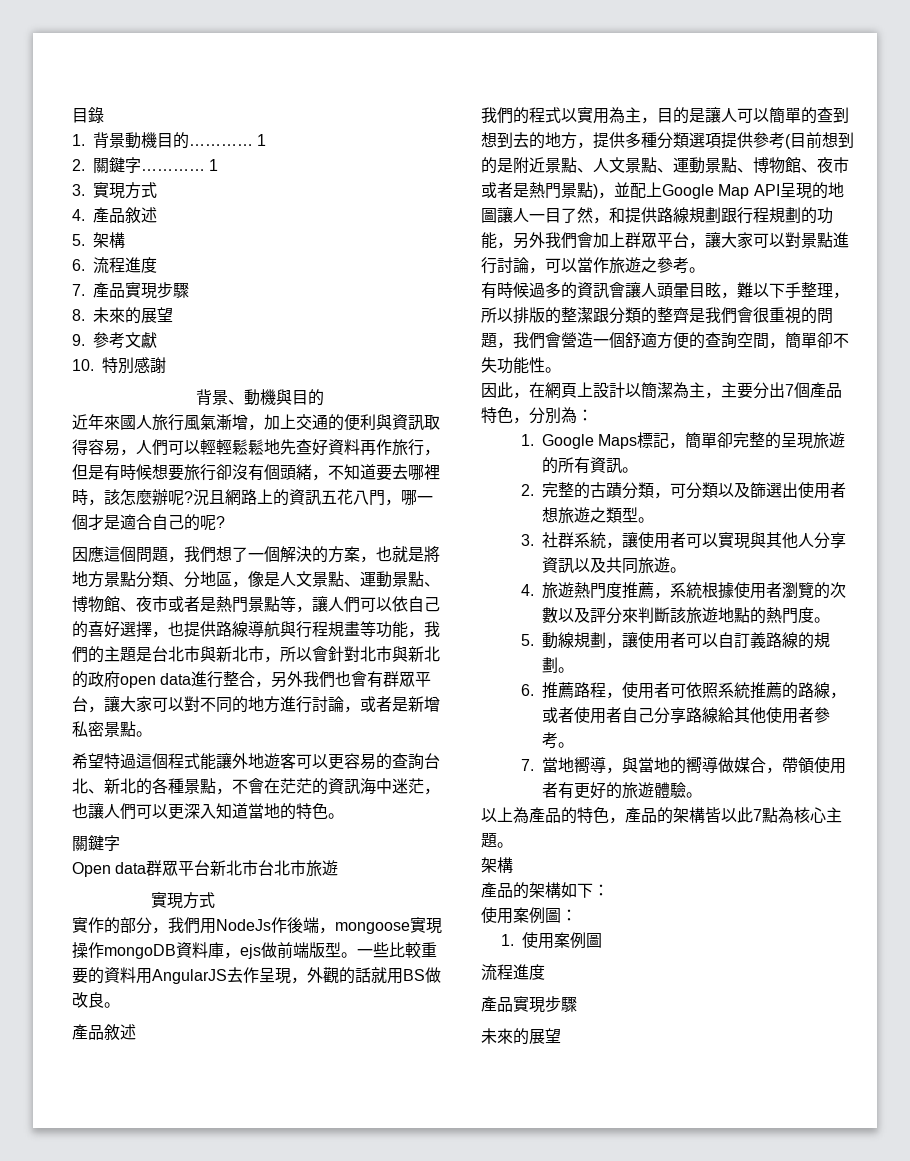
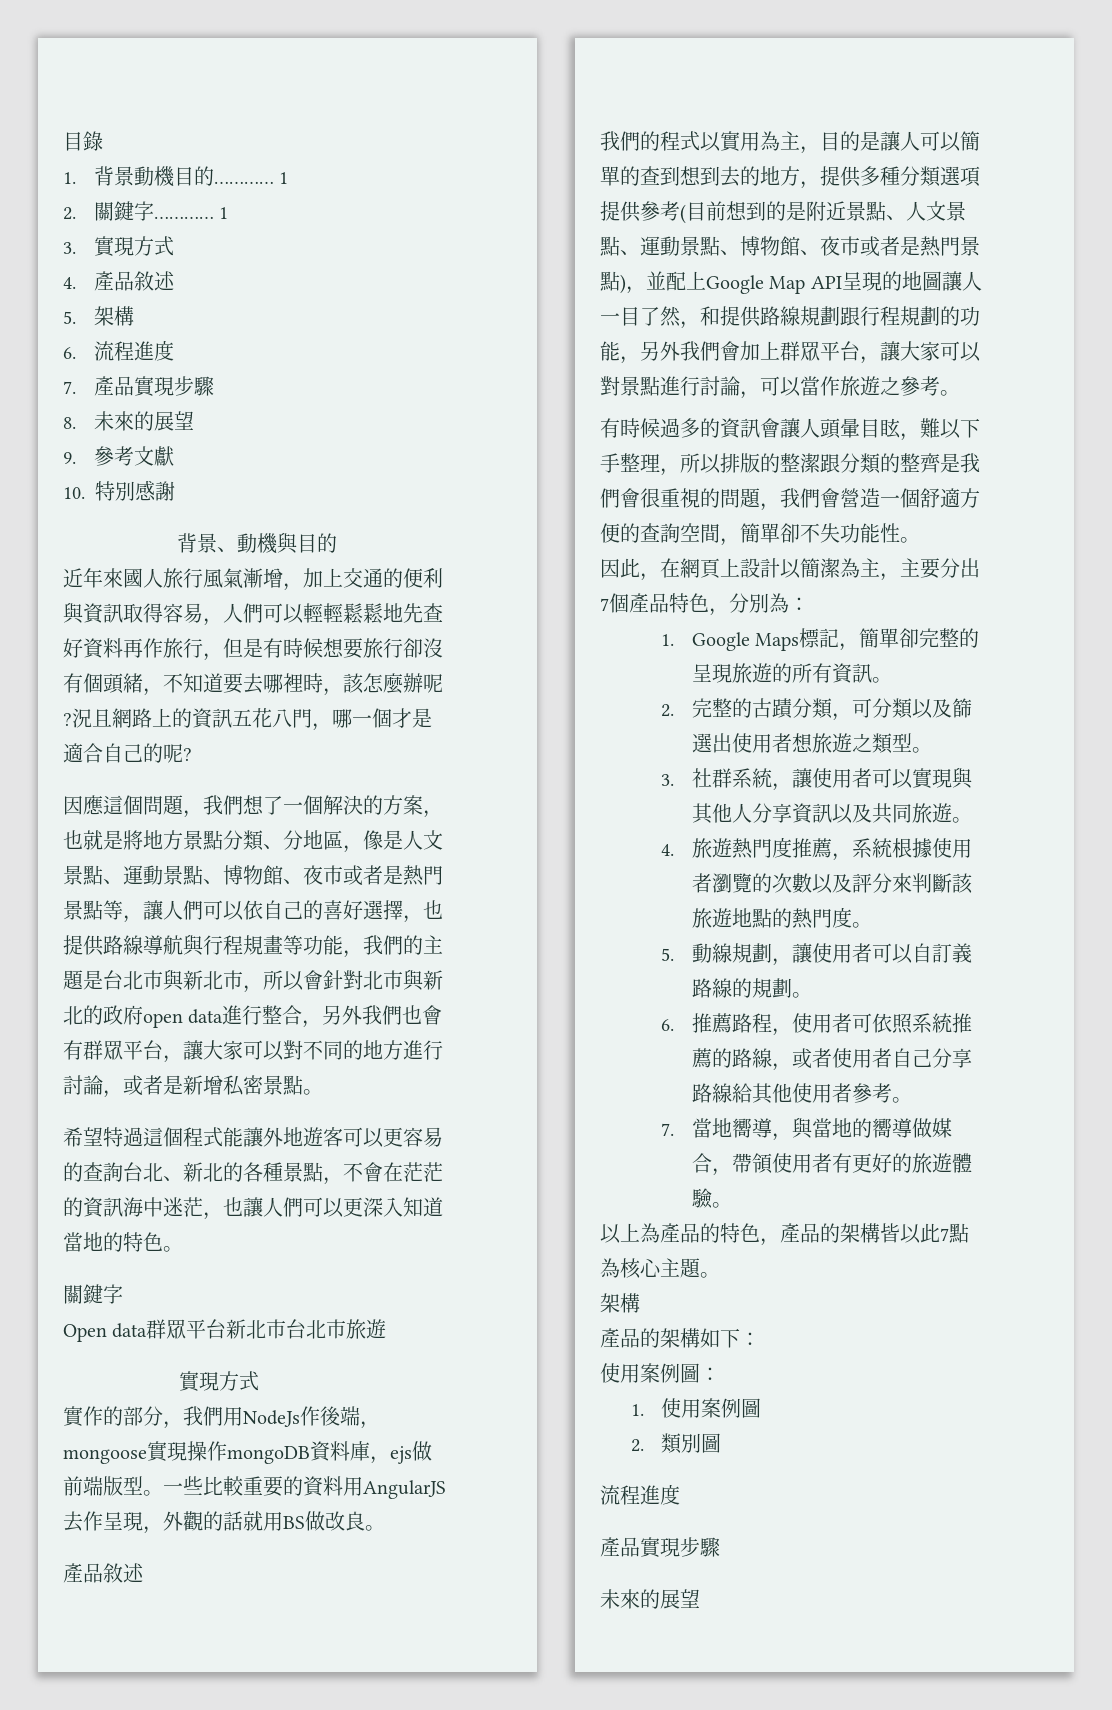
(602, 940) none -> [630,1433,722,1454] // 2.類別圖

